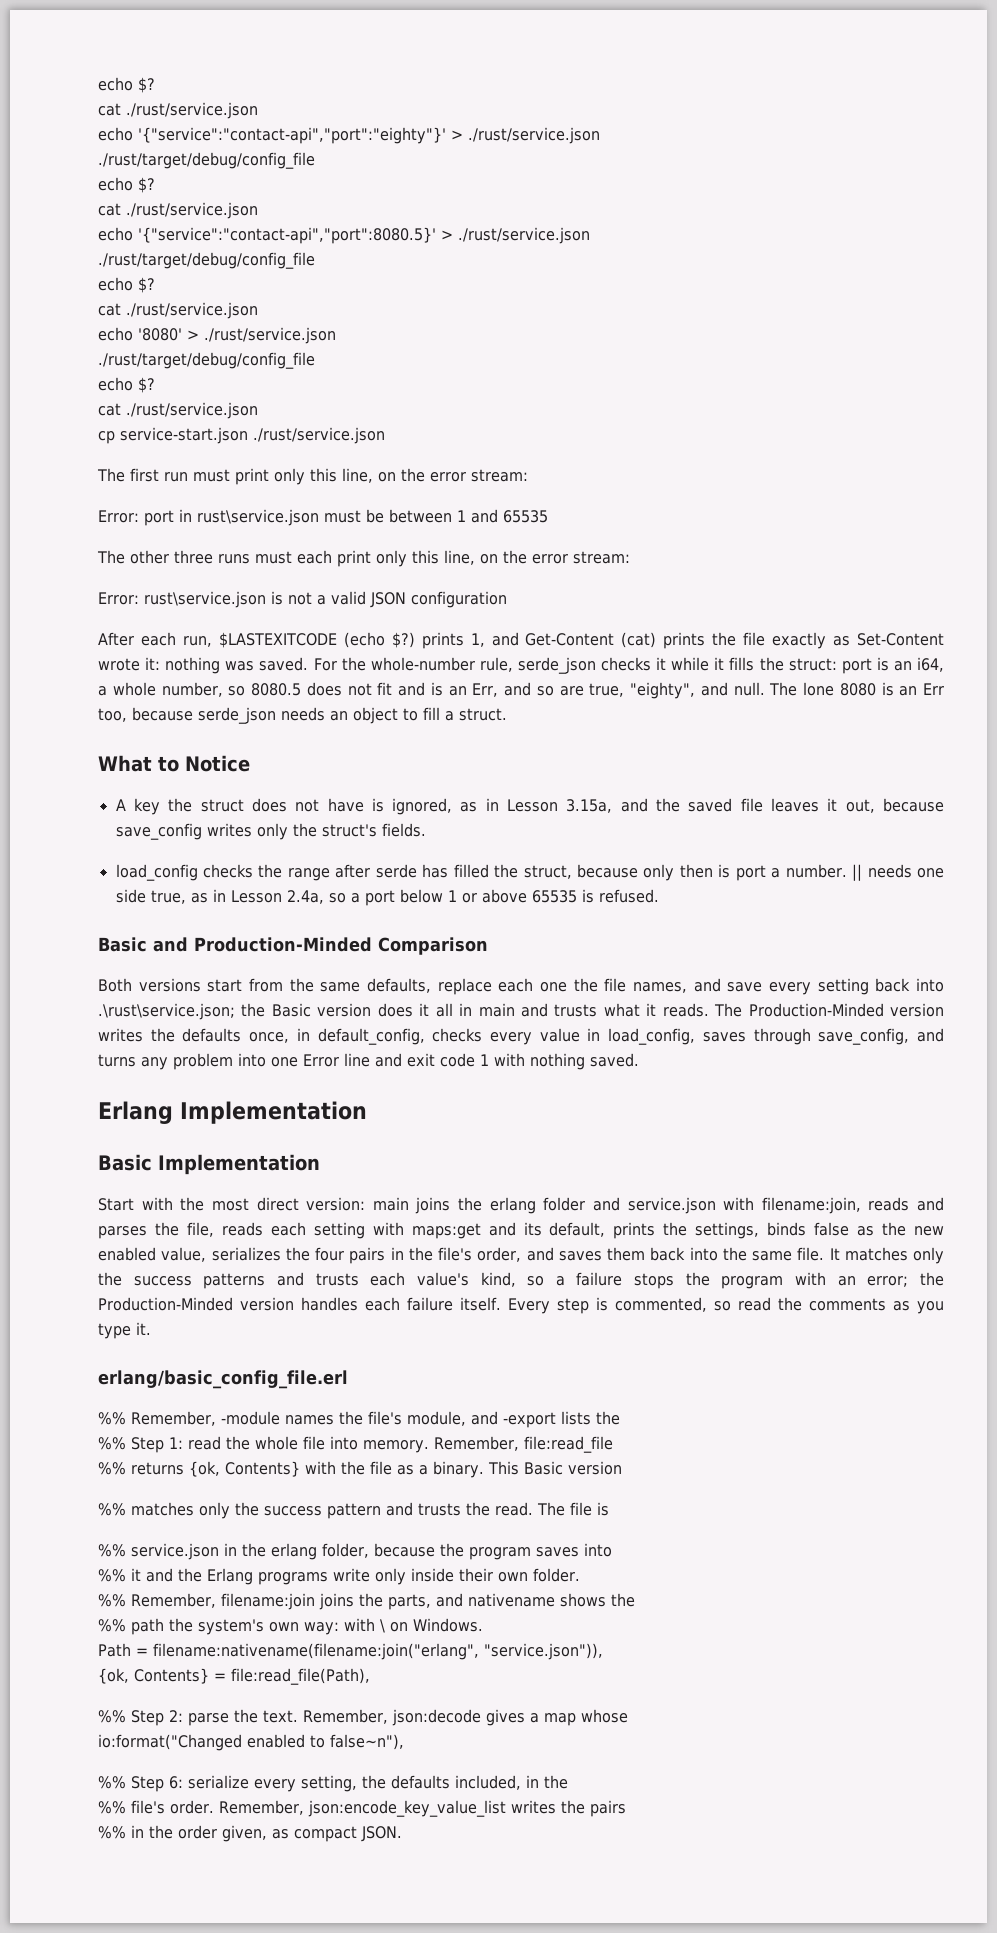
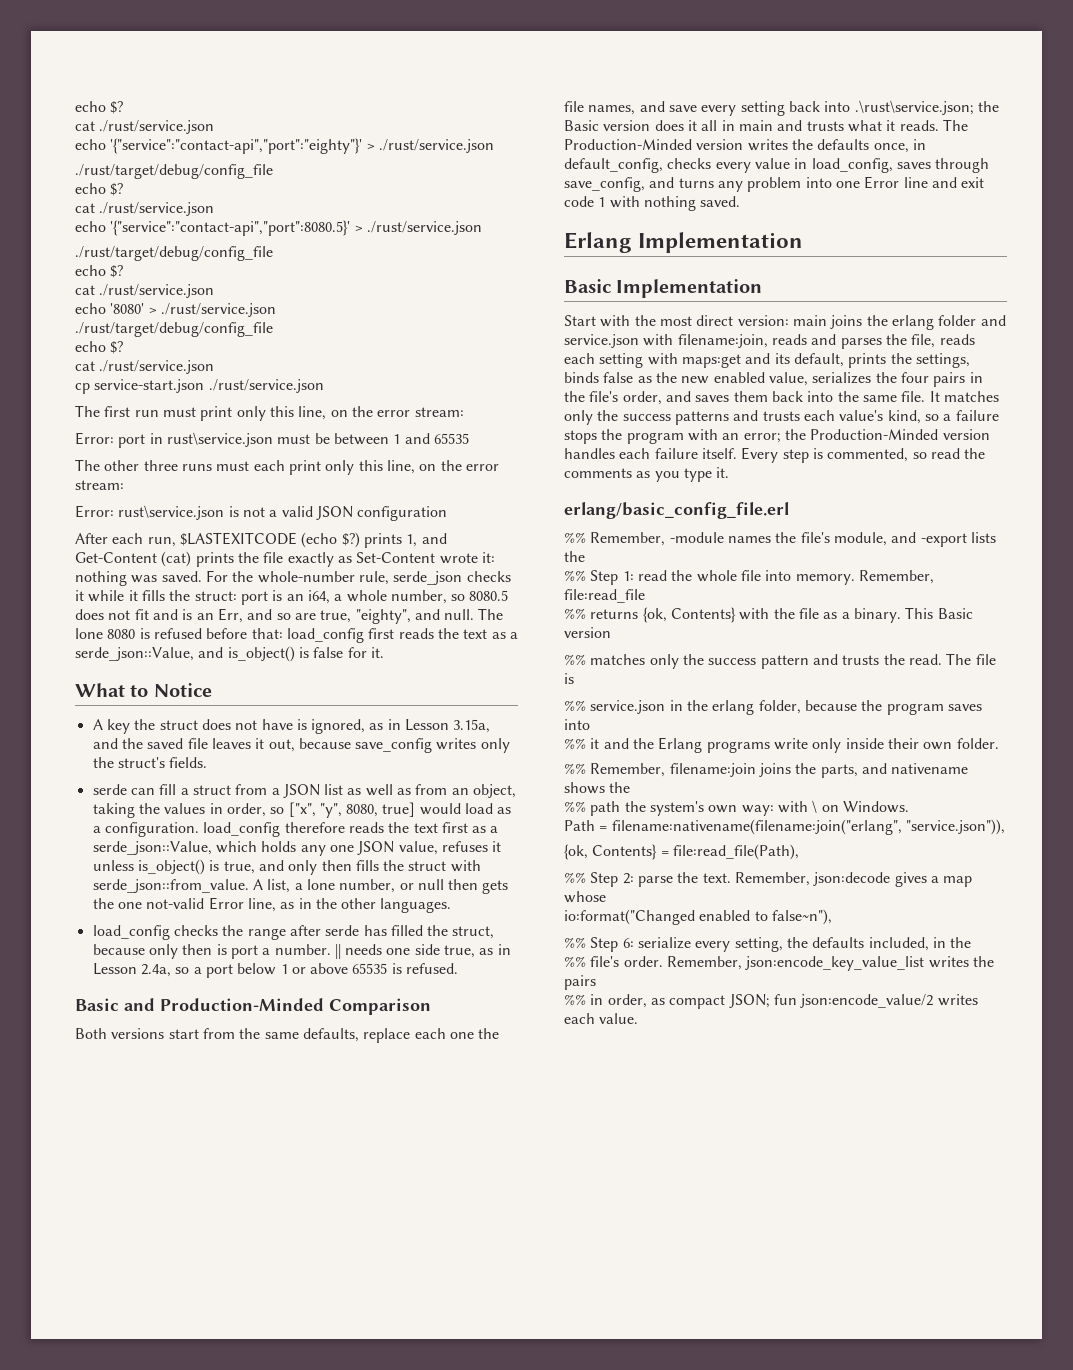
[899,683,944,696] [98,707,507,724] an Err too, because serde_json needs an object to fill a struct. -> [153,628,518,643] [75,646,384,662] refused before that: load_config first reads the text as a serde_json::Value, and is_object() is false for it.
(426, 830) none -> [92,784,517,798] [92,802,512,818] [92,822,499,837] [92,841,502,856] [92,859,481,875] [92,879,509,894] [92,897,452,913] // serde can fill a struct from a JSON list as well as from an object, taking the values in order, so ["x", "y", 8080, true] would load as a configuration. load_config therefore reads the text first as a serde_json::Value, which holds any one JSON value, refuses it unless is_object() is true, and only then fills the struct with serde_json::from_value. A list, a lone number, or null then gets the one not-valid Error line, as in the other languages.
[149,1825,402,1842] the order given, as compact JSON. -> [607,994,978,1009] [564,1013,639,1024] order, as compact JSON; fun json:encode_value/2 writes each value.

